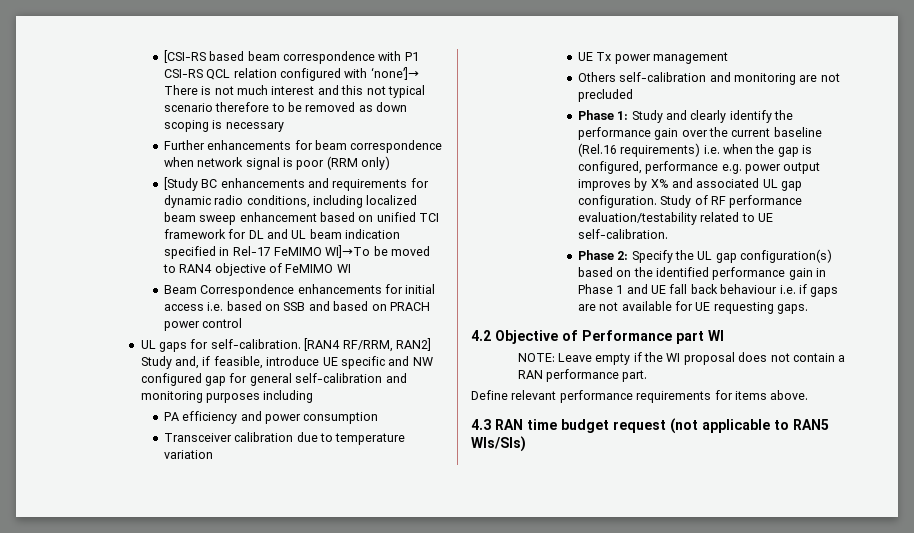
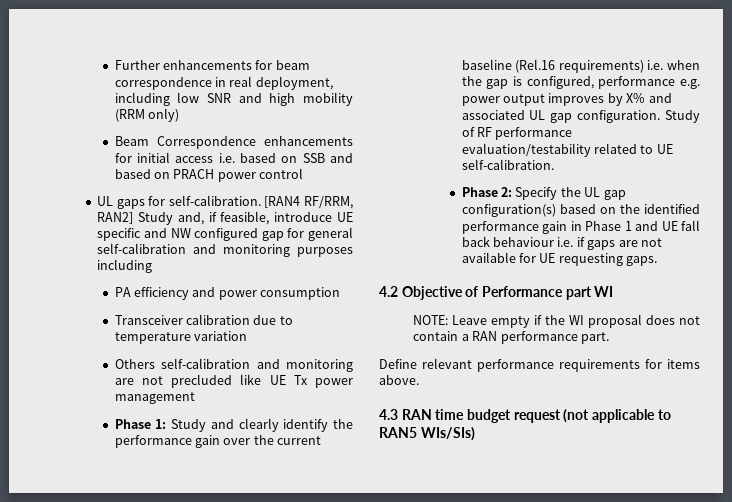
[163,50,419,64] [163,67,419,81] [163,85,425,98] [163,102,408,112] [163,120,284,132] [CSI-RS based beam correspondence with P1 CSI-RS QCL relation configured with ‘none’]→ There is not much interest and this not typical scenario therefore to be removed as down scoping is necessary // -> (114, 65) none
[163,156,391,170] [163,177,429,191] [163,195,418,208] [163,212,440,225] [163,229,401,239] [163,245,431,259] [162,263,351,276] when network signal is poor (RRM only) // [Study BC enhancements and requirements for dynamic radio conditions, including localized beam sweep enhancement based on unified TCI framework for DL and UL beam indication specified in Rel-17 FeMIMO WI]→To be moved to RAN4 objective of FeMIMO WI -> [215,76,333,90] [114,92,353,106] [114,108,180,122] in real deployment, including low SNR and high mobility (RRM only)
[577,52,729,64] // UE Tx power management -> (248, 336) none
(633, 95) none -> [240,374,353,388] [114,392,195,404] like UE Tx power management

